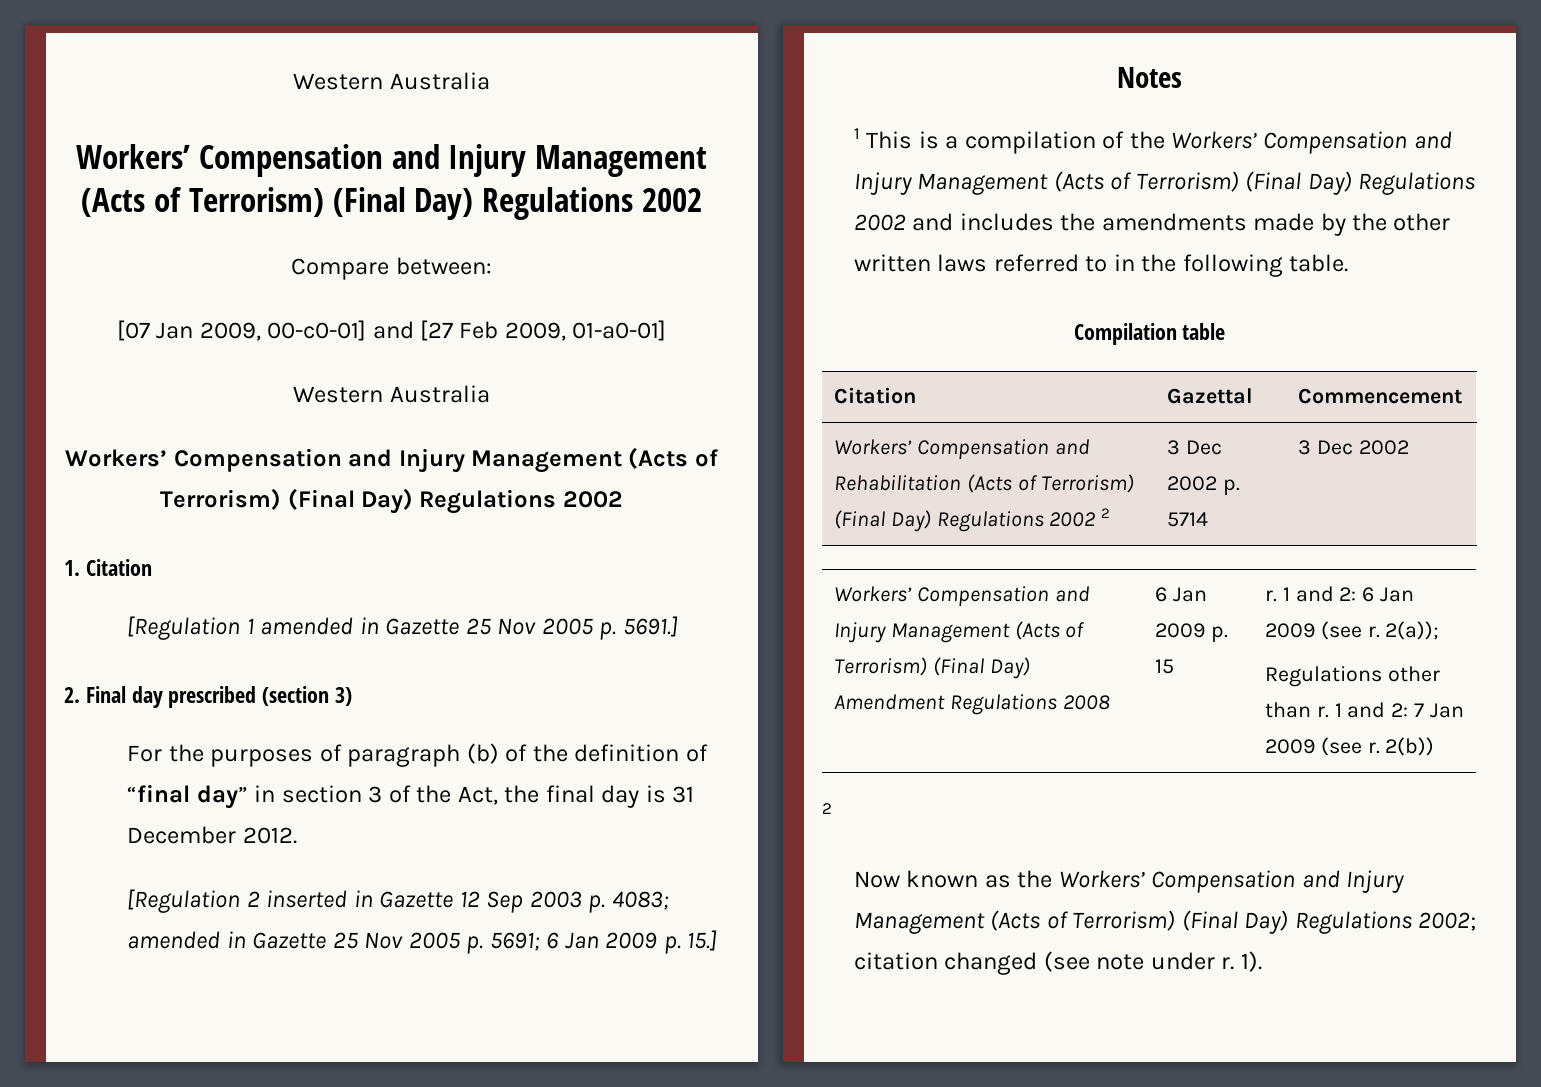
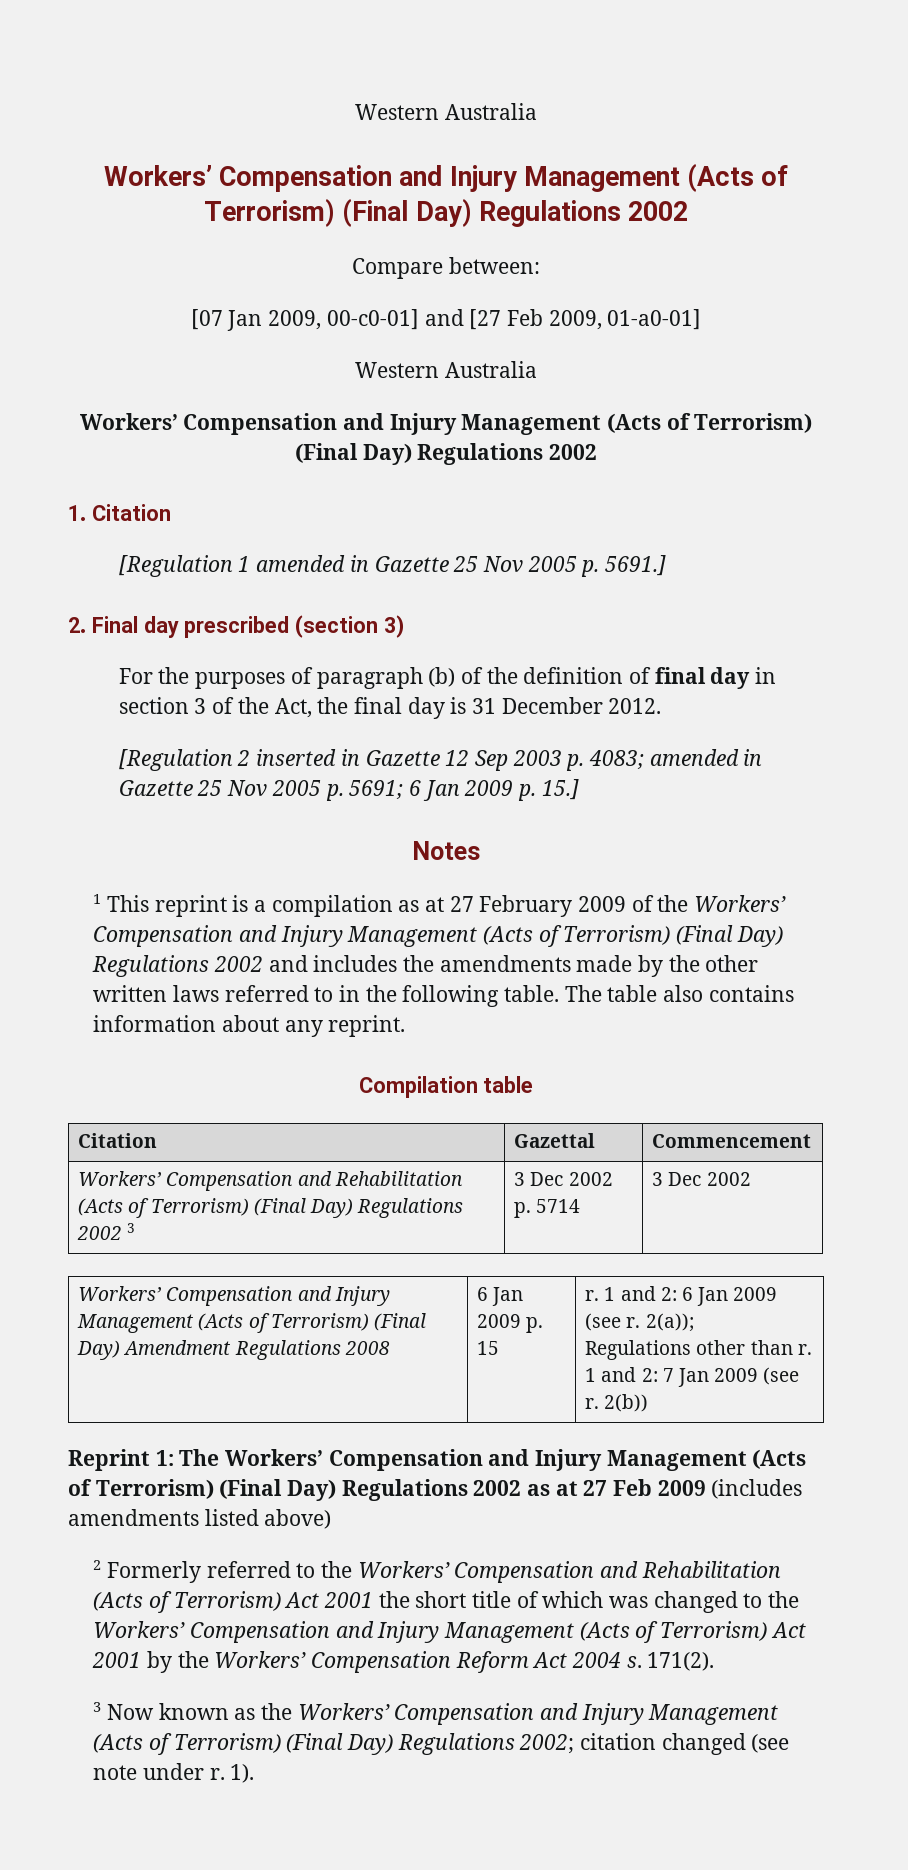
[127,784,248,809] “final day” -> [654,667,751,689] final day
(913, 140) none -> [154,895,227,917] reprint
(1096, 142) none -> [398,895,627,917] as at 27 February 2009
(1348, 263) none -> [564,985,794,1002] [93,1015,406,1037] The table also contains information about any reprint.
[1101,508,1111,518] 2 -> [127,1223,136,1233] 3
[822,803,832,814] 2 // -> [68,1449,807,1471] [68,1479,803,1501] [68,1509,332,1529] [93,1560,781,1583] [93,1591,800,1613] [93,1621,806,1643] [92,1651,715,1673] [93,1702,102,1712] Reprint 1: The Workers’ Compensation and Injury Management (Acts of Terrorism) (Final Day) Regulations 2002 as at 27 Feb 2009 (includes amendments listed above) // 2 Formerly referred to the Workers’ Compensation and Rehabilitation (Acts of Terrorism) Act 2001 the short title of which was changed to the Workers’ Compensation and Injury Management (Acts of Terrorism) Act 2001 by the Workers’ Compensation Reform Act 2004 s. 171(2). // 3

